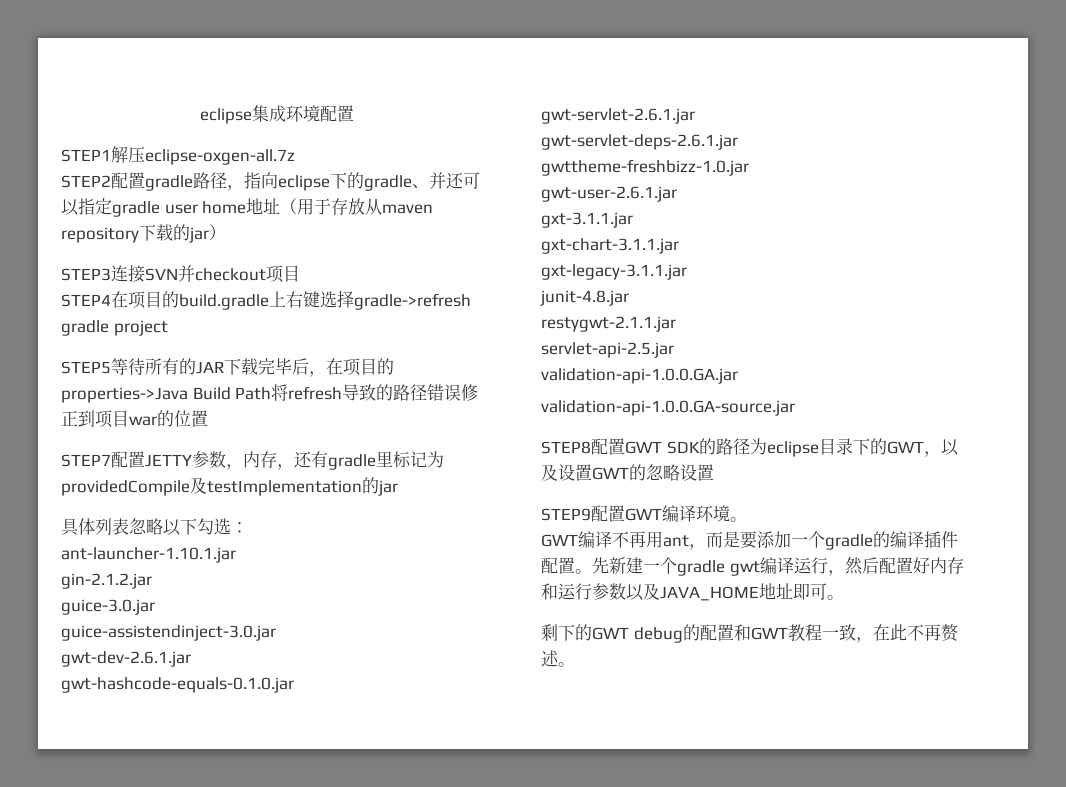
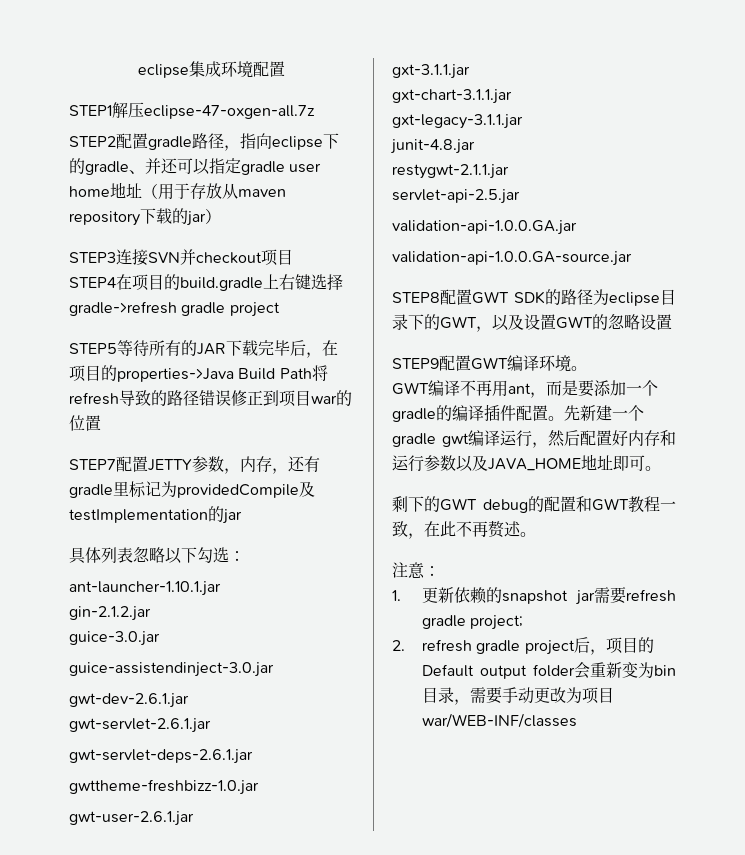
[145,149,295,165] eclipse-oxgen-all.7z -> [144,105,315,119] eclipse-47-oxgen-all.7z
[61,677,294,693] // gwt-hashcode-equals-0.1.0.jar -> (189, 700) none
(575, 664) none -> [392,562,440,579] [392,587,676,605] [422,615,524,630] [392,637,654,655] [422,662,676,679] [422,687,615,705] [422,713,578,728] // 注意： // 1.更新依赖的snapshot jar需要refresh gradle project; // 2. refresh gradle project后，项目的Default output folder会重新变为bin目录，需要手动更改为项目war/WEB-INF/classes

